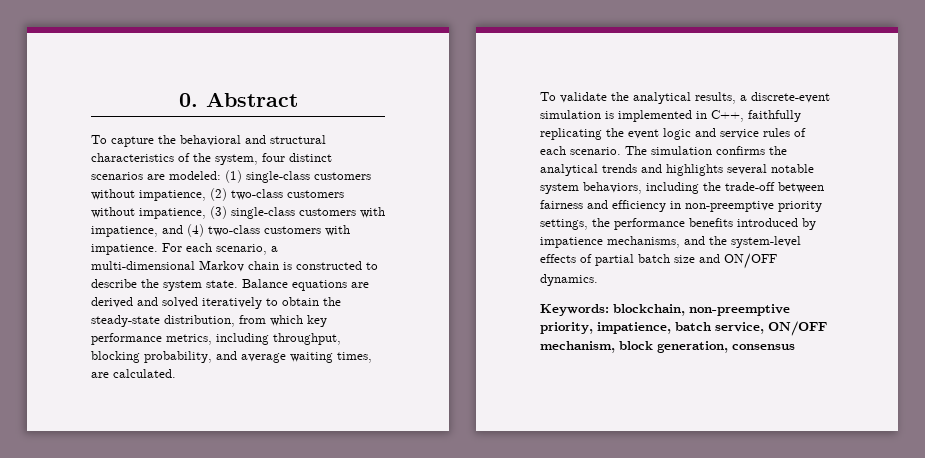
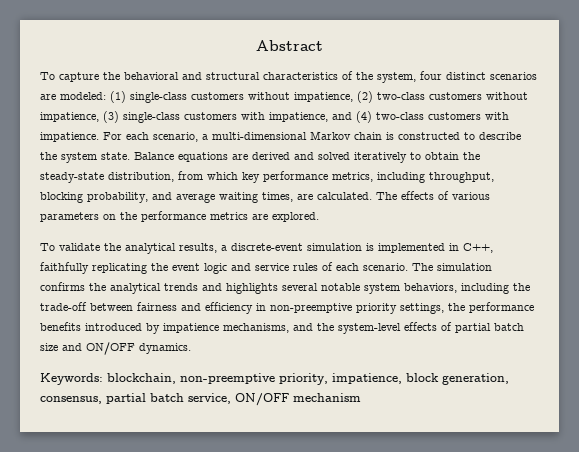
[178,93,198,107] 0. -> (256, 45) none
(176, 373) none -> [376,191,490,200] [40,211,319,222] The effects of various parameters on the performance metrics are explored.
[675,321,827,336] [540,341,795,353] batch service, ON/OFF mechanism, block generation, consensus -> [406,373,509,385] [40,393,361,406] block generation, consensus, partial batch service, ON/OFF mechanism

